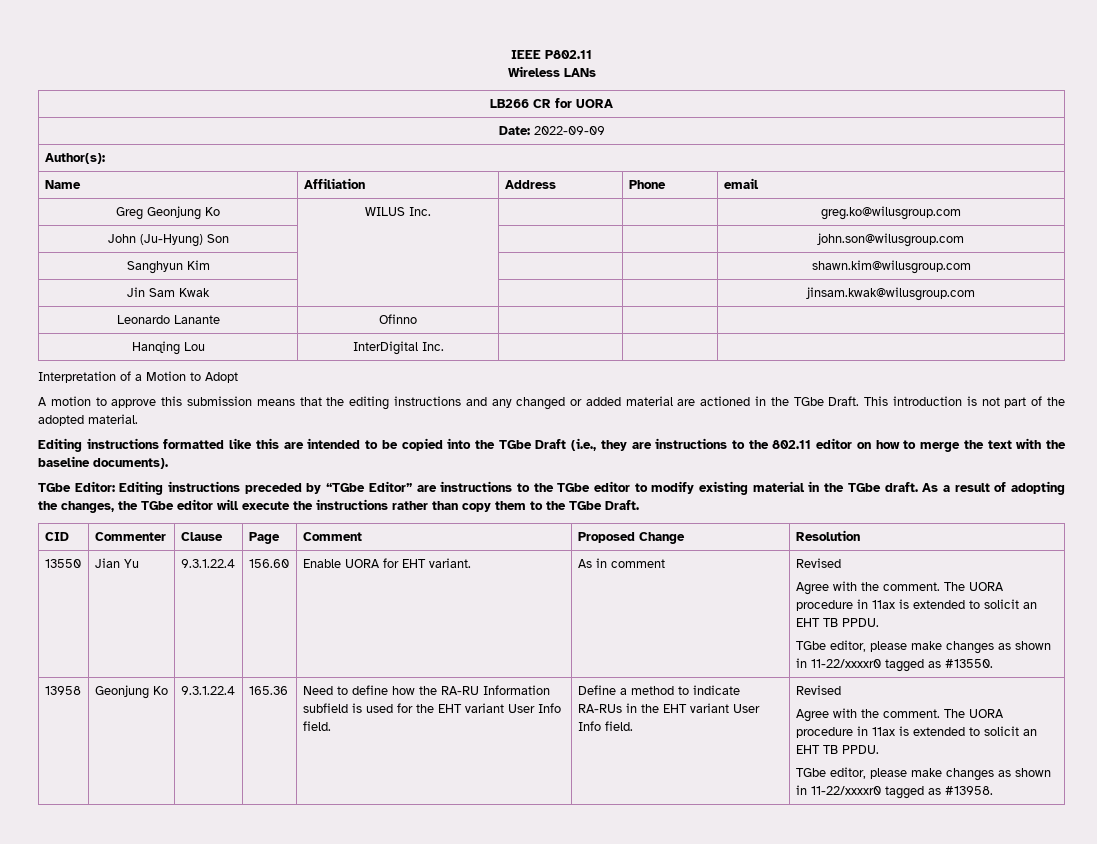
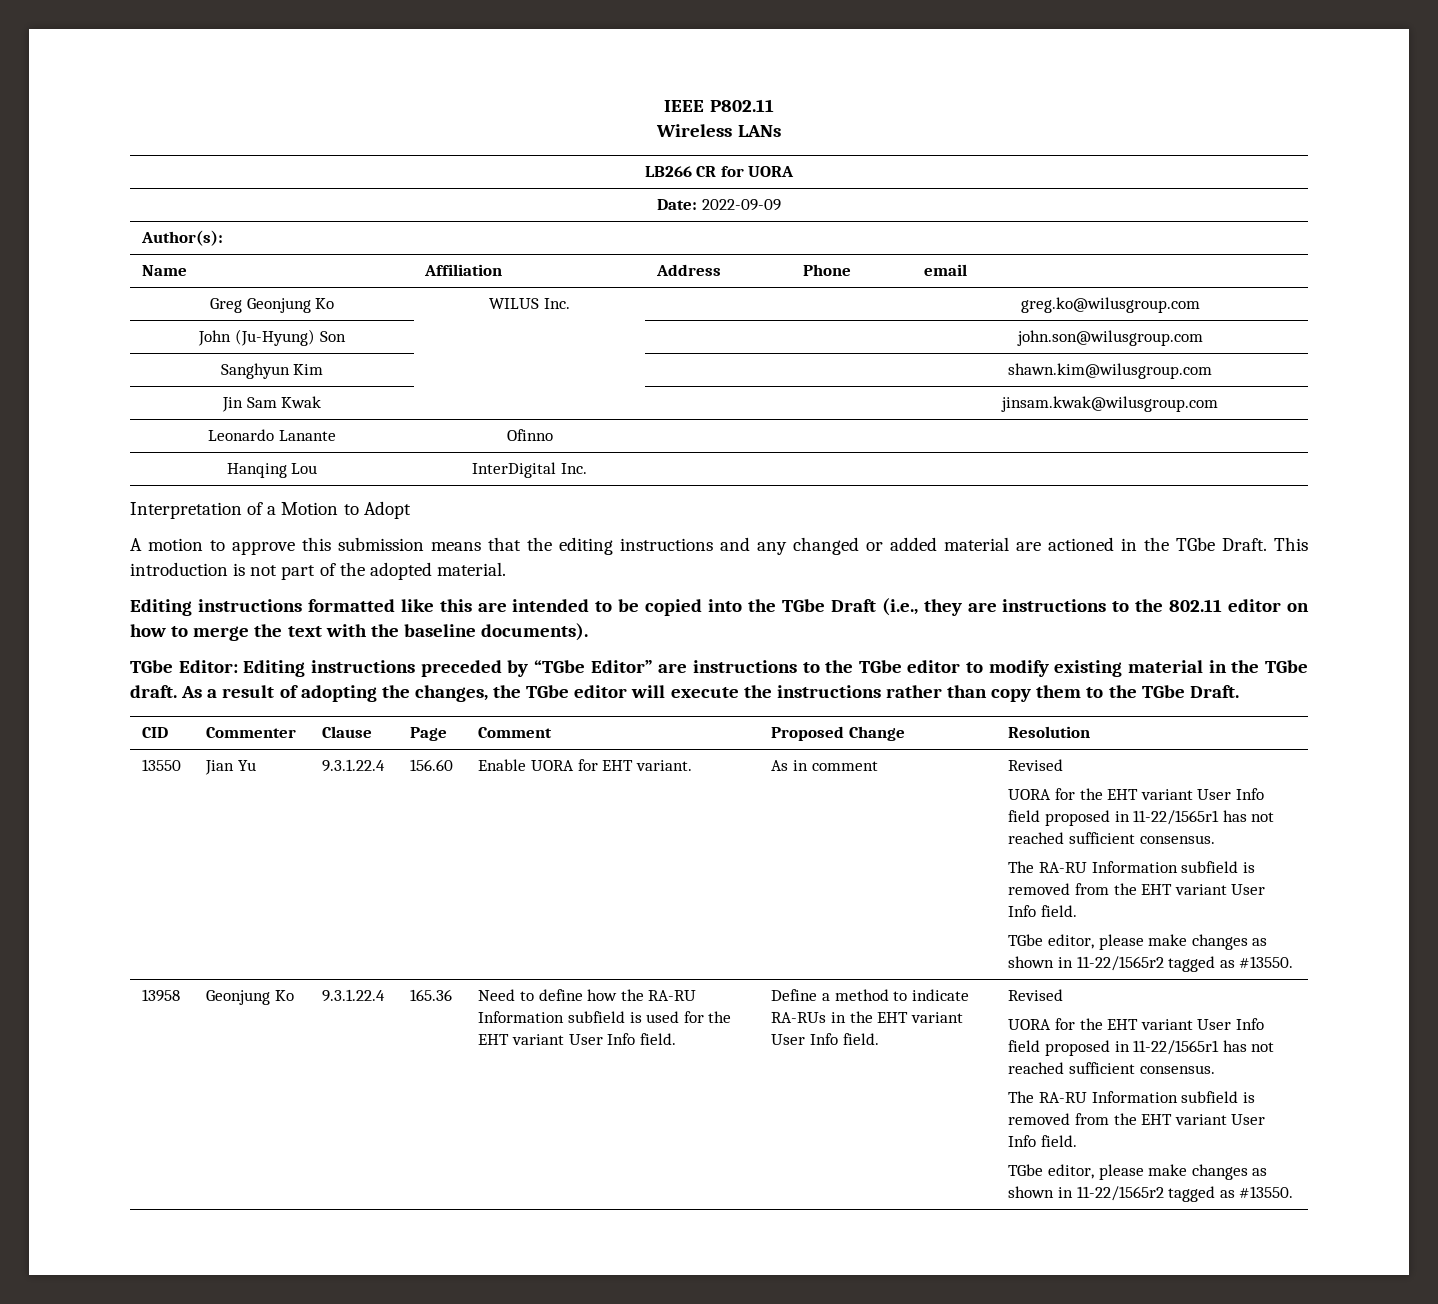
[795,581,1004,595] [795,599,1037,611] [795,618,879,627] [795,640,1051,654] [795,658,881,668] Agree with the comment. The UORA procedure in 11ax is extended to solicit an EHT TB PPDU. // TGbe editor, please make changes as shown in 11-22/xxxxr0 -> [1008,788,1264,800] [1008,810,1275,826] [1008,832,1215,844] [1008,861,1255,873] [1008,883,1266,895] [1008,905,1077,917] [1008,934,1268,950] [1008,956,1164,971] UORA for the EHT variant User Info field proposed in 11-22/1565r1 has not reached sufficient consensus. // The RA-RU Information subfield is removed from the EHT variant User Info field. // TGbe editor, please make changes as shown in 11-22/1565r2
[795,708,1004,722] [795,726,1037,738] [795,745,879,754] [795,767,1051,781] [795,785,993,799] Agree with the comment. The UORA procedure in 11ax is extended to solicit an EHT TB PPDU. // TGbe editor, please make changes as shown in 11-22/xxxxr0 tagged as #13958. -> [1008,1018,1264,1030] [1008,1040,1275,1056] [1008,1062,1215,1074] [1008,1091,1255,1103] [1008,1113,1266,1125] [1008,1135,1077,1147] [1008,1164,1268,1180] [1008,1186,1294,1202] UORA for the EHT variant User Info field proposed in 11-22/1565r1 has not reached sufficient consensus. // The RA-RU Information subfield is removed from the EHT variant User Info field. // TGbe editor, please make changes as shown in 11-22/1565r2 tagged as #13550.

